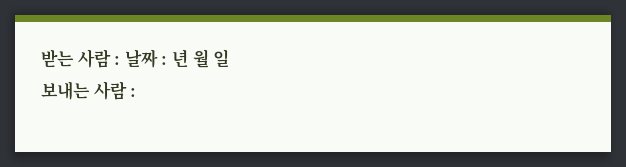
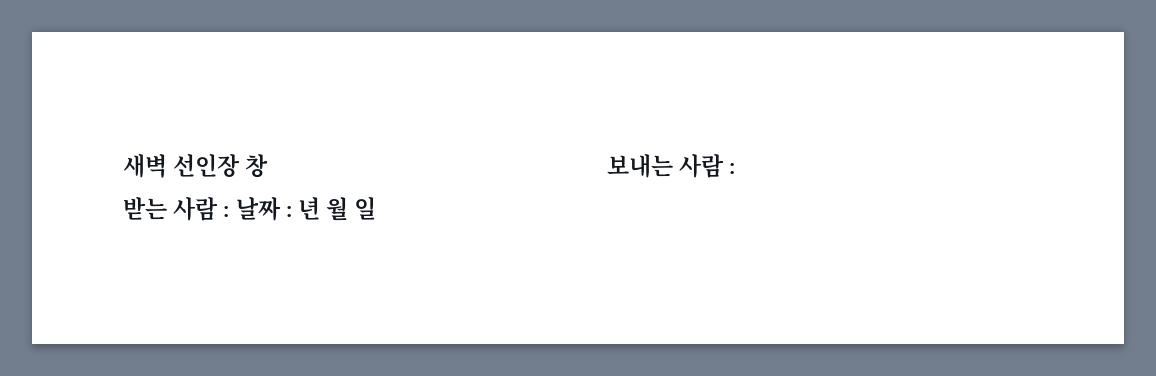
(41, 58) none -> [123,154,269,178] 새벽 선인장 창 //

